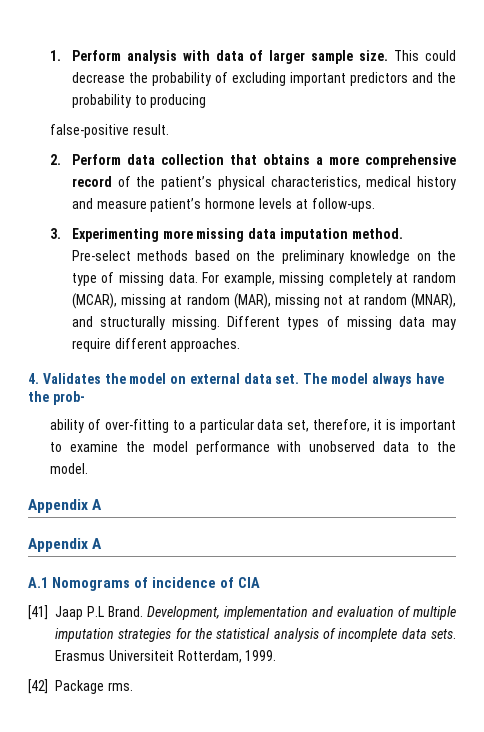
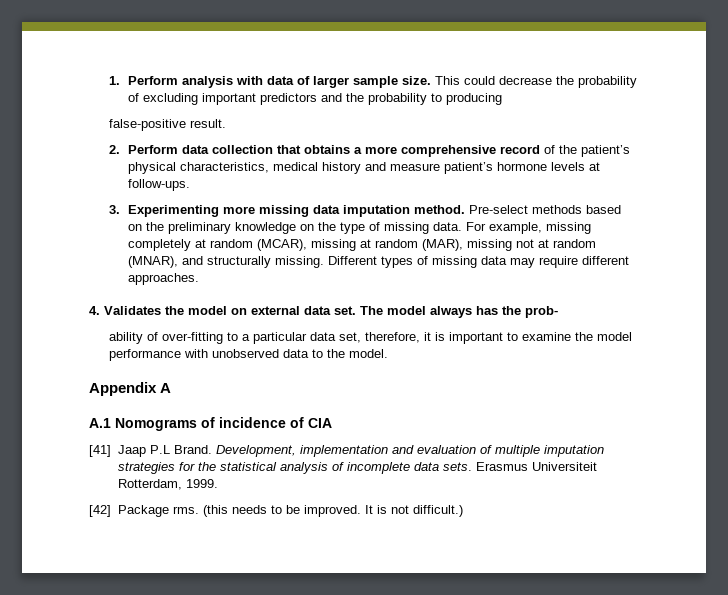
[415,373,444,384] have -> [476,306,498,315] has
[28,538,103,552] // Appendix A -> (172, 388) none
(133, 686) none -> [202,505,463,517] (this needs to be improved. It is not difficult.)

